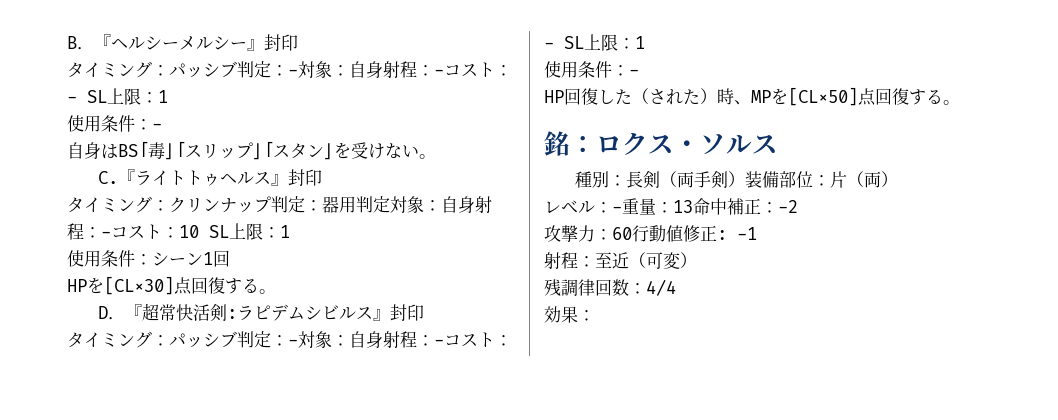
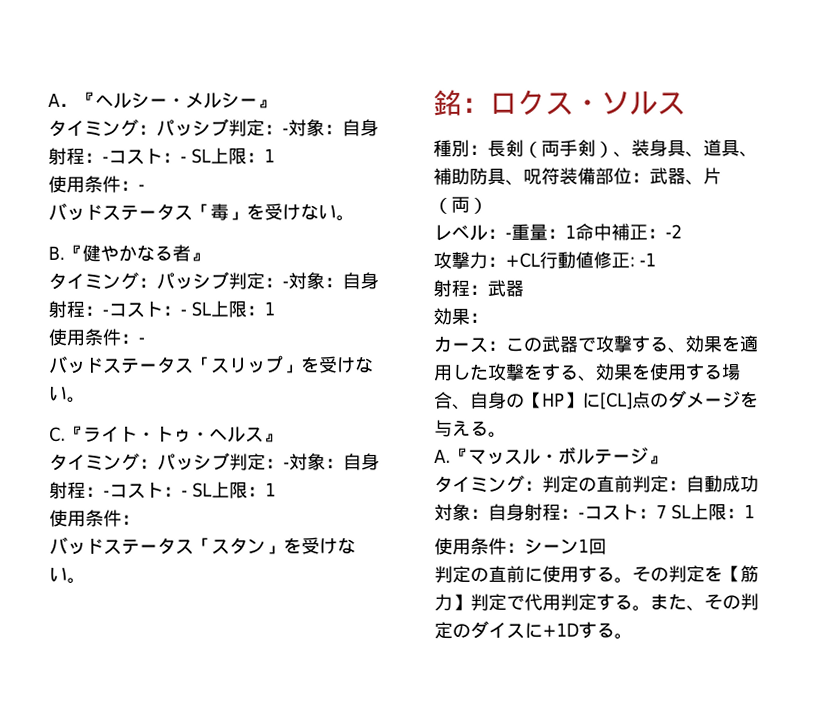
[67,36,77,49] B -> [48,92,60,107] A
(179, 45) none -> [167,97,186,107] ・
[264,34,298,51] 封印 -> (276, 104) none
[67,141,436,160] [97,169,322,186] [67,196,492,213] [67,223,290,240] [67,250,230,267] [67,276,276,295] [97,303,424,321] 自身はBS「毒」「スリップ」「スタン」を受けない。 // C.『ライトトゥヘルス』封印 // タイミング：クリンナップ判定：器用判定対象：自身射程：-コスト：10 SL上限：1 // 使用条件：シーン1回 // HPを[CL×30]点回復する。 // D．『超常快活剣:ラピデムシビルス』封印 -> [48,202,355,222] [48,244,209,262] バッドステータス「毒」を受けない。 // B.『健やかなる者』
[544,87,943,106] HP回復した（された）時、MPを[CL×50]点回復する -> [48,355,374,374] [49,385,86,403] [49,425,282,443] [49,452,380,471] [49,481,276,499] [49,509,140,527] [49,536,356,555] [49,566,68,582] バッドステータス「スリップ」を受けない。 // C.『ライト・トゥ・ヘルス』 // タイミング：パッシブ判定：-対象：自身射程：-コスト：- SL上限：1 // 使用条件： // バッドステータス「スタン」を受けない
(745, 179) none -> [613,139,758,158] [433,167,560,186] 、装身具、道具、補助防具、呪符
(830, 180) none -> [649,167,704,186] 武器、
[673,200,693,213] 13 -> [565,224,576,239] 1
[612,227,632,240] 60 -> [505,252,540,268] +CL
[595,252,697,269] [544,279,676,296] [544,306,595,323] 至近（可変） // 残調律回数：4/4 // 効果： -> [487,279,524,297] [433,307,488,325] [433,335,758,354] [434,363,741,382] [434,390,759,410] [434,419,507,438] [434,446,667,465] [434,474,759,493] [434,503,755,521] [434,537,607,555] [434,565,759,584] [434,593,759,612] [434,620,633,640] 武器 // 効果： // カース：この武器で攻撃する、効果を適用した攻撃をする、効果を使用する場合、自身の【HP】に[CL]点のダメージを与える。 // A.『マッスル・ボルテージ』 // タイミング：判定の直前判定：自動成功対象：自身射程：-コスト：7 SL上限：1 // 使用条件：シーン1回 // 判定の直前に使用する。その判定を【筋力】判定で代用判定する。また、その判定のダイスに+1Dする。

